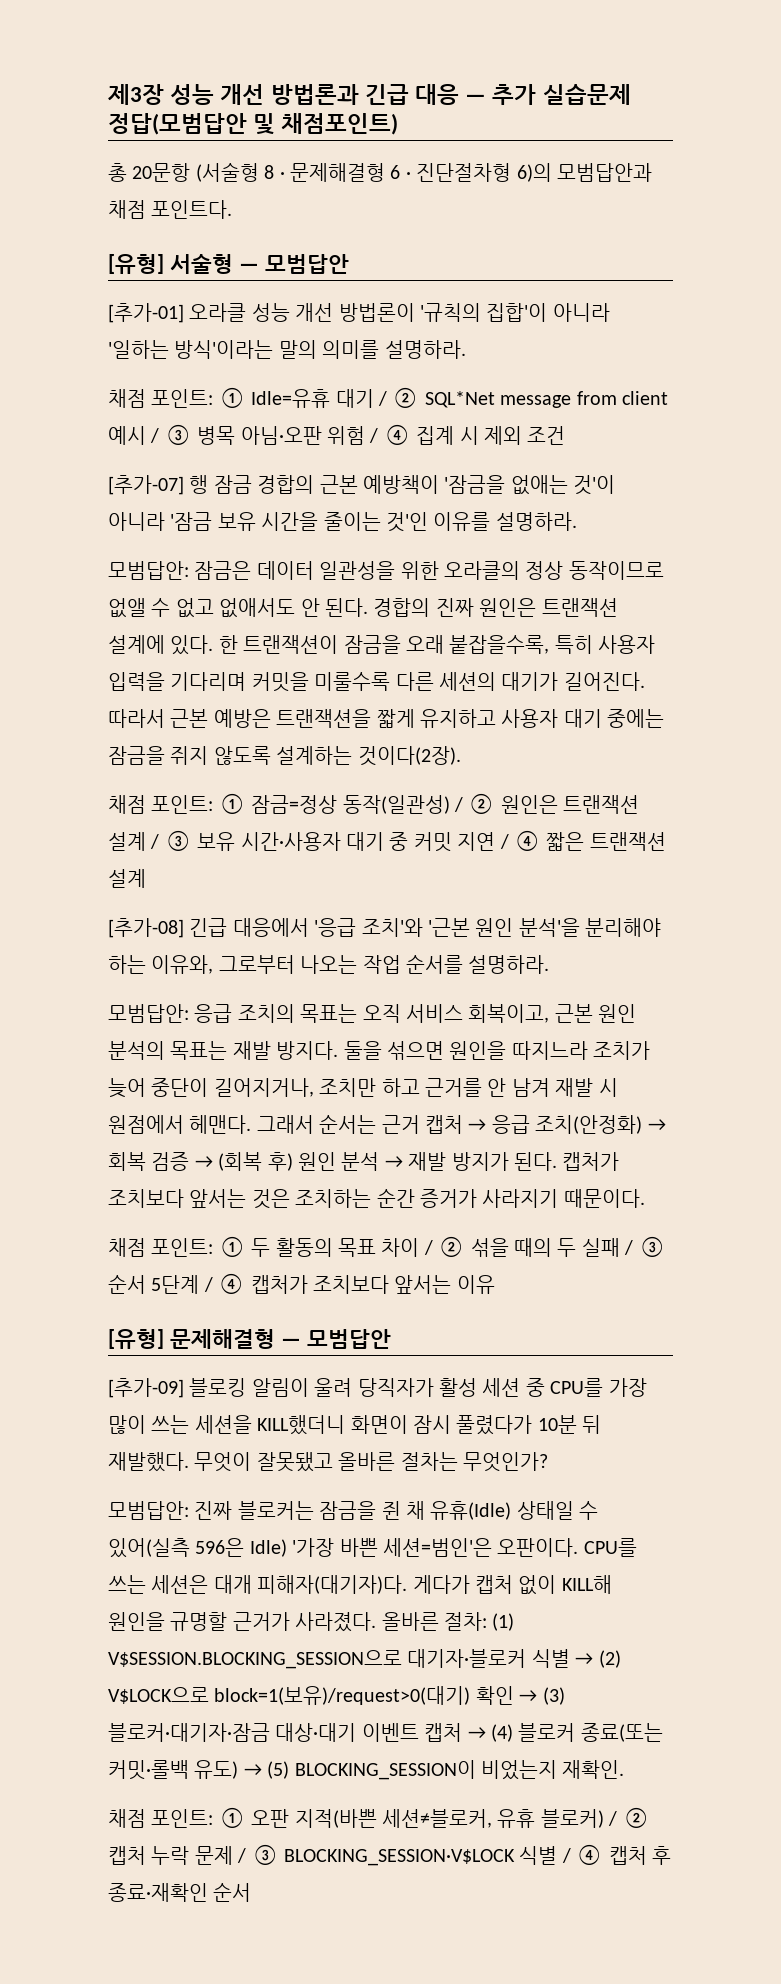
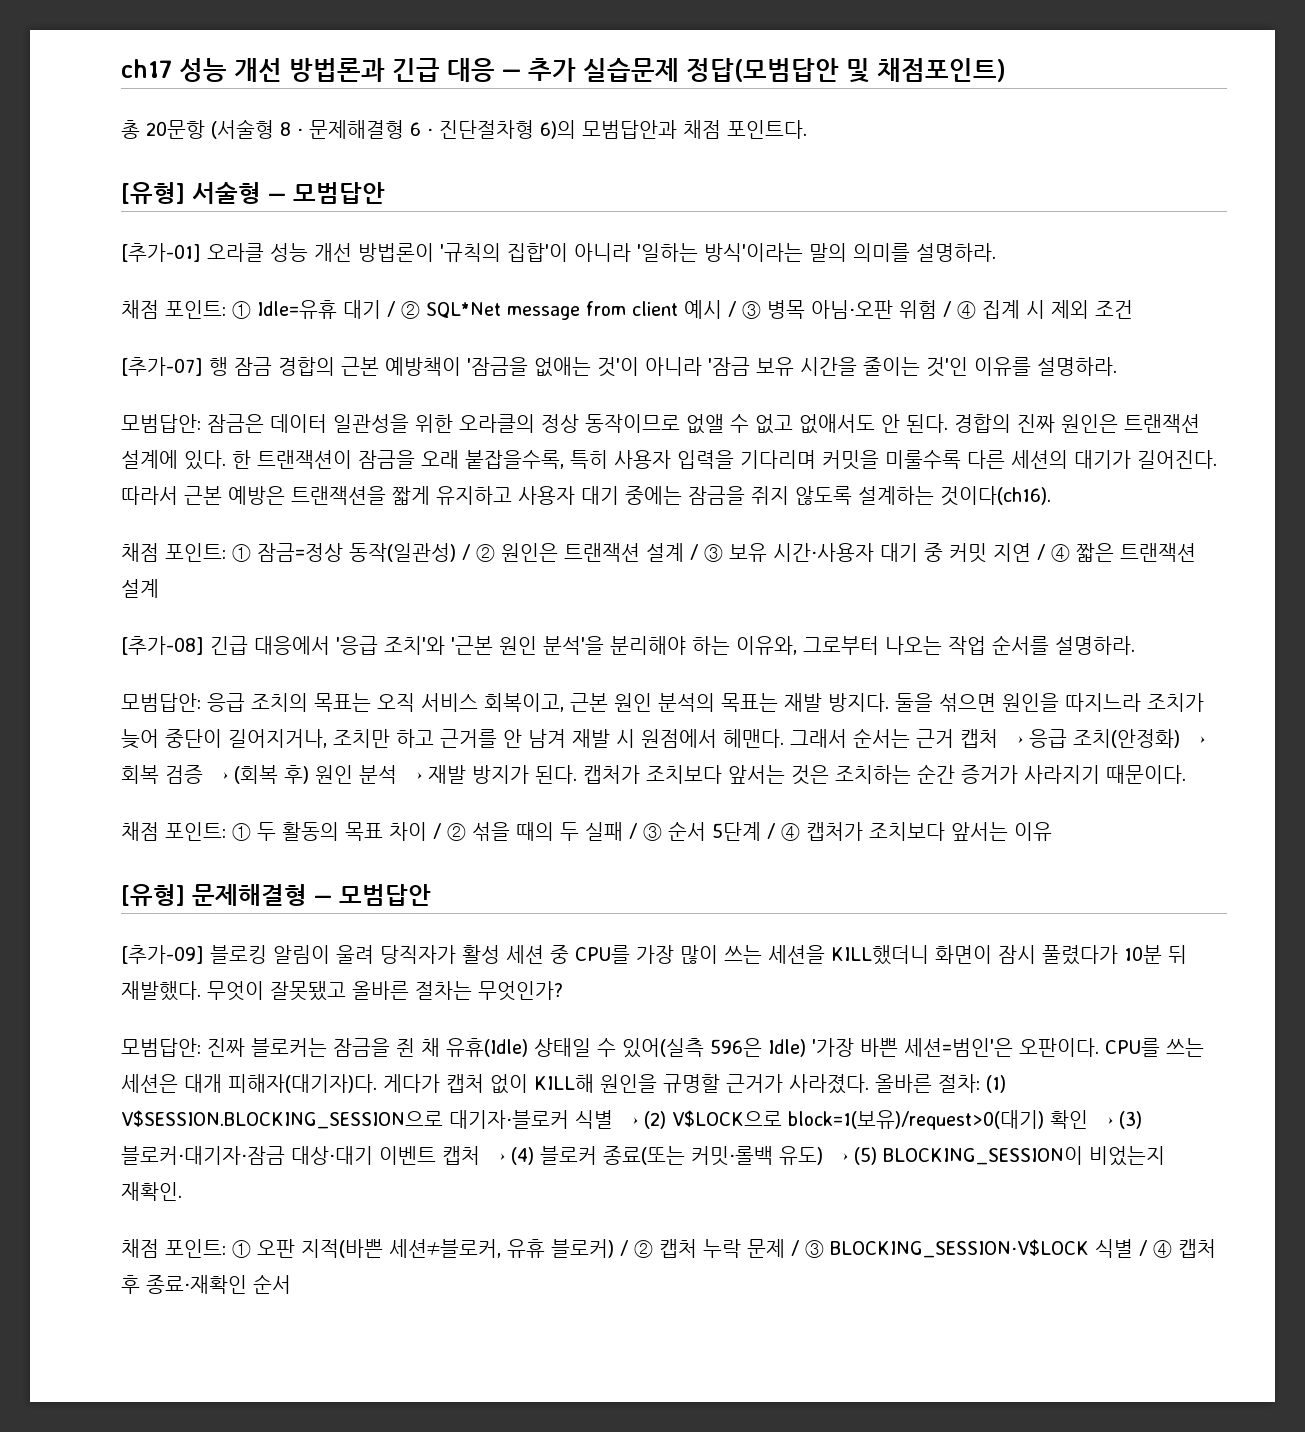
[108,84,164,105] 제3장 -> [121,59,172,78] ch17
[357,746,461,766] 것이다(2장). -> [940,486,1051,506] 것이다(ch16).

